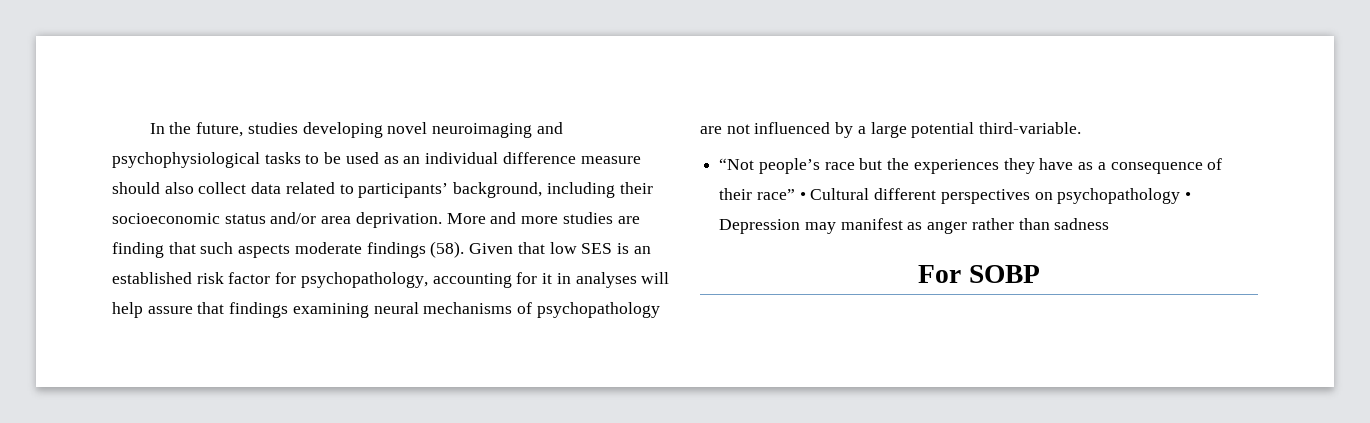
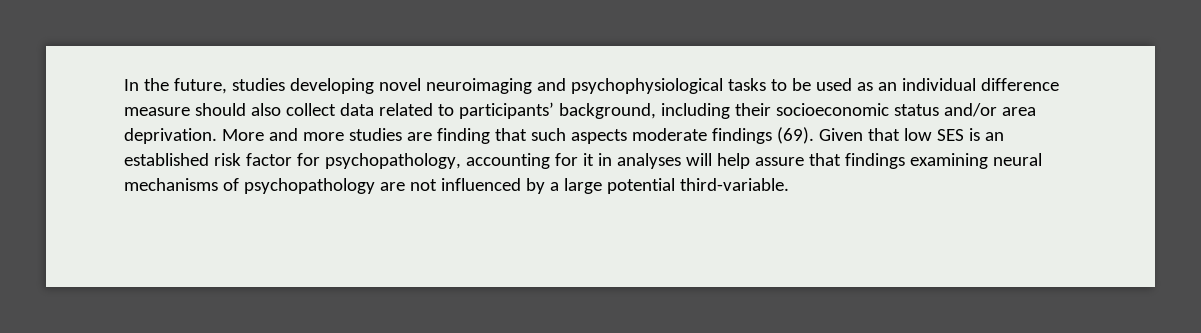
[430,241,465,258] (58). -> [776,127,814,144] (69).
[719,158,1223,174] [719,188,1192,204] [719,218,1110,234] [918,265,1040,283] // “Not people’s race but the experiences they have as a consequence of their race” • Cultural different perspectives on psychopathology • Depression may manifest as anger rather than sadness // For SOBP -> (789, 184) none

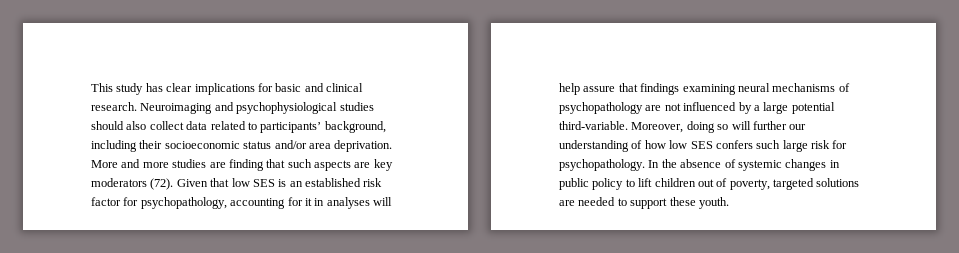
[124,78,1059,94] [124,107,190,116] In the future, studies developing novel neuroimaging and psychophysiological tasks to be used as an individual difference measure -> [91,83,363,95] [91,102,374,114] This study has clear implications for basic and clinical research. Neuroimaging and psychophysiological studies
[631,127,814,144] moderate findings (69). -> [354,159,393,171] [91,178,174,190] are key moderators (72).
(789, 184) none -> [631,121,807,133] [559,140,848,152] [559,159,840,171] [559,178,860,190] [559,197,729,209] Moreover, doing so will further our understanding of how low SES confers such large risk for psychopathology. In the absence of systemic changes in public policy to lift children out of poverty, targeted solutions are needed to support these youth.

